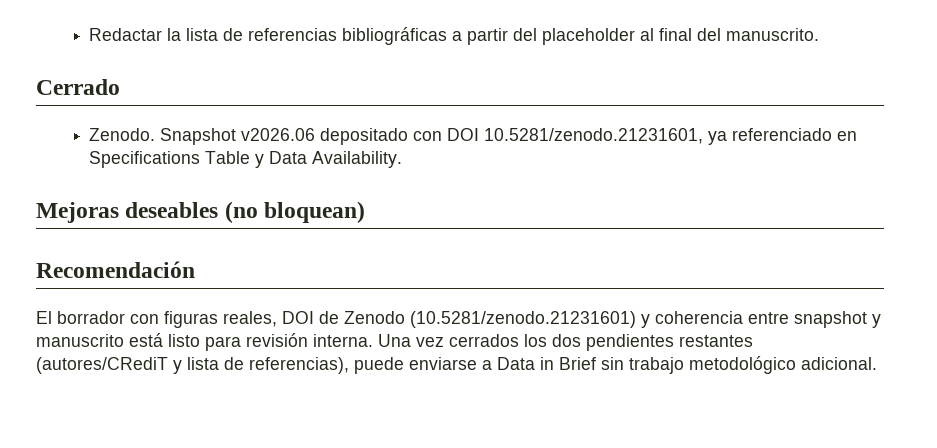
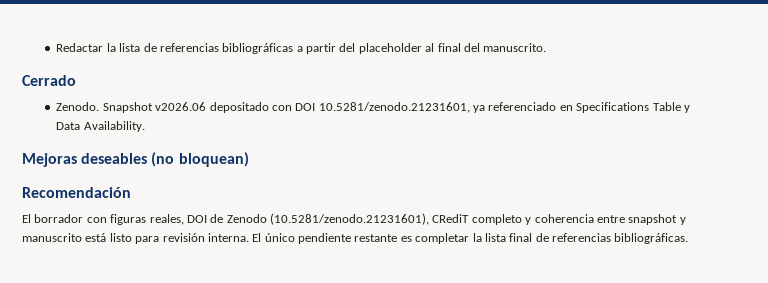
[410,311,636,328] (10.5281/zenodo.21231601) -> [270,213,522,225] (10.5281/zenodo.21231601), CRediT completo
[378,334,753,351] [36,356,877,374] Una vez cerrados los dos pendientes restantes (autores/CRediT y lista de referencias), puede enviarse a Data in Brief sin trabajo metodológico adicional. -> [252,233,689,244] El único pendiente restante es completar la lista final de referencias bibliográficas.

